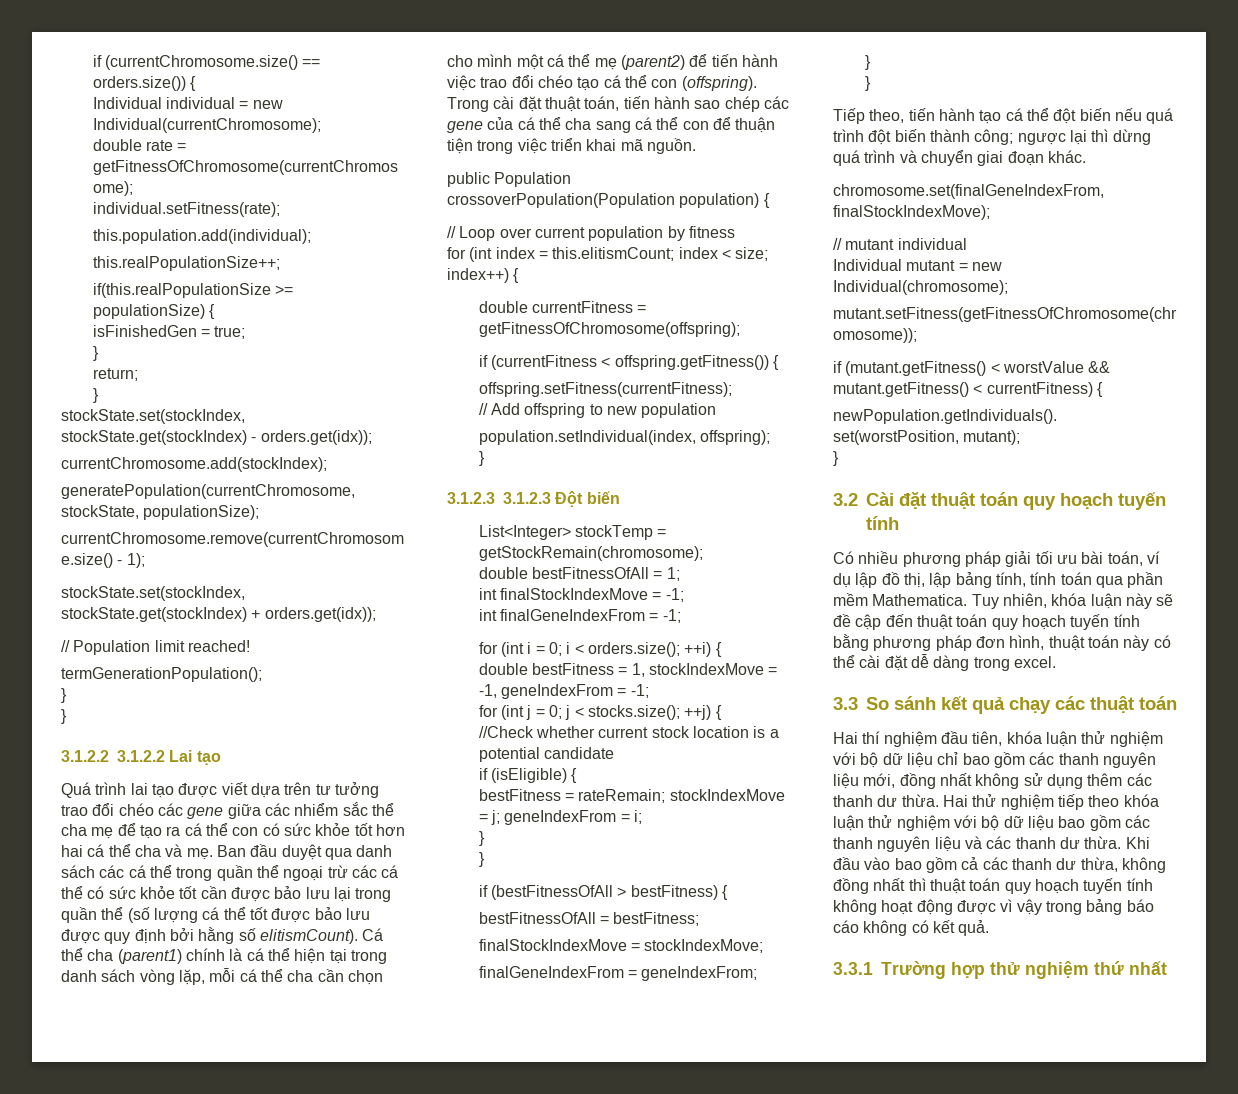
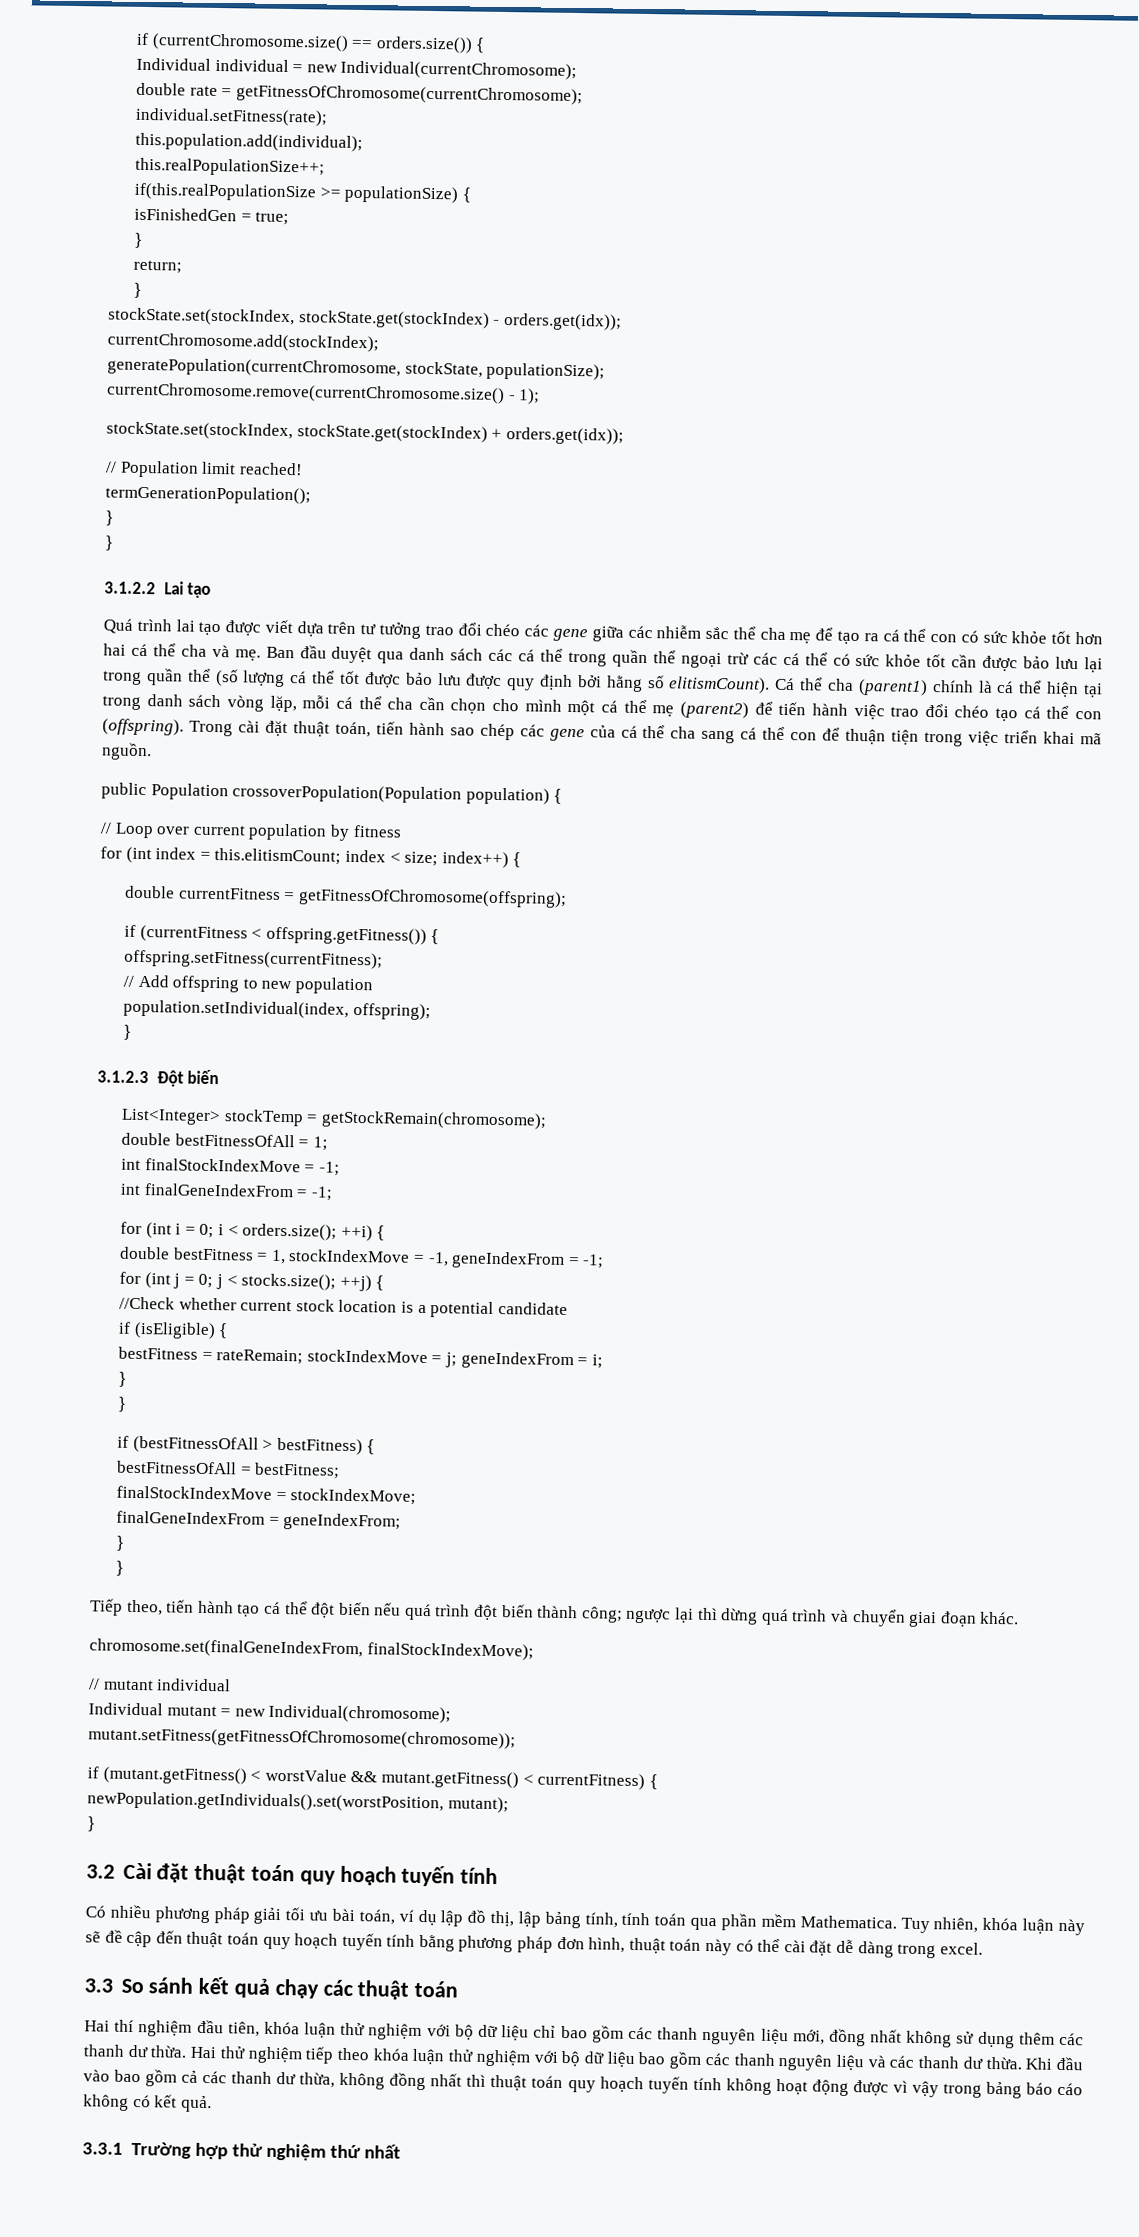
[117,750,165,762] 3.1.2.2 -> (156, 588) none
[294,803,339,816] nhiểm -> [656,625,702,639] nhiễm
[503,492,551,504] 3.1.2.3 -> (149, 1077) none

